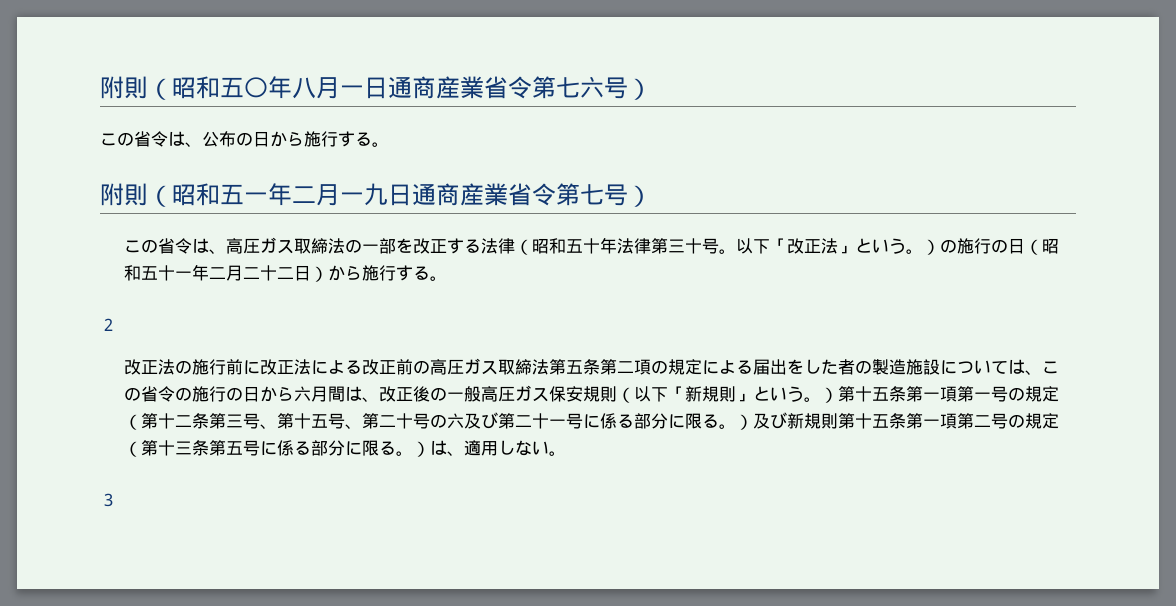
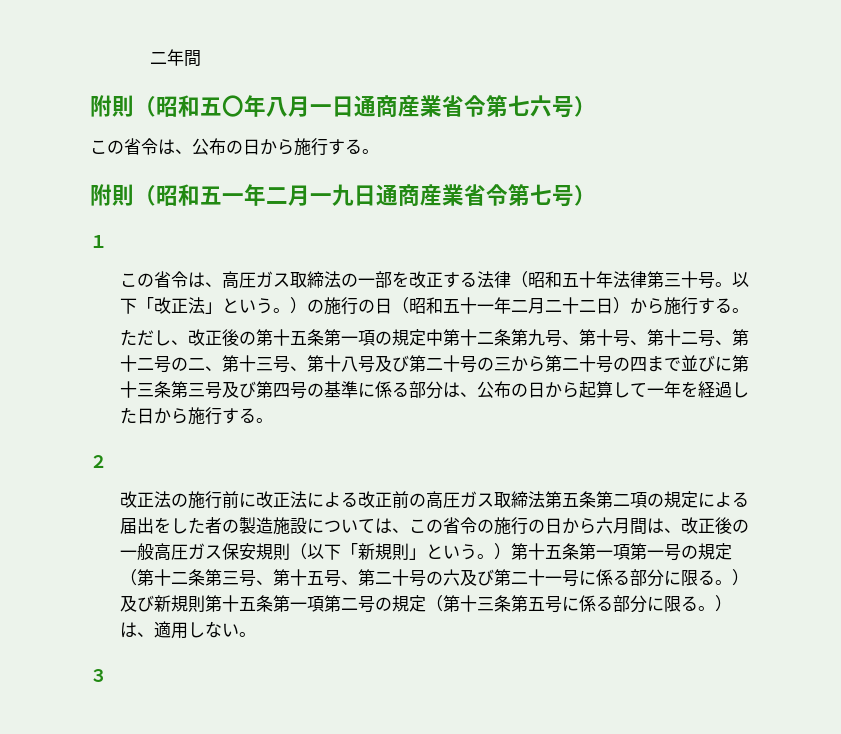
(100, 87) none -> [150,49,202,67] 二年間 //
(652, 196) none -> [90,235,107,248] // １
(448, 278) none -> [120,329,750,347] [120,355,750,373] [120,381,750,399] [120,407,274,425] // ただし、改正後の第十五条第一項の規定中第十二条第九号、第十号、第十二号、第十二号の二、第十三号、第十八号及び第二十号の三から第二十号の四まで並びに第十三条第三号及び第四号の基準に係る部分は、公布の日から起算して一年を経過した日から施行する。

